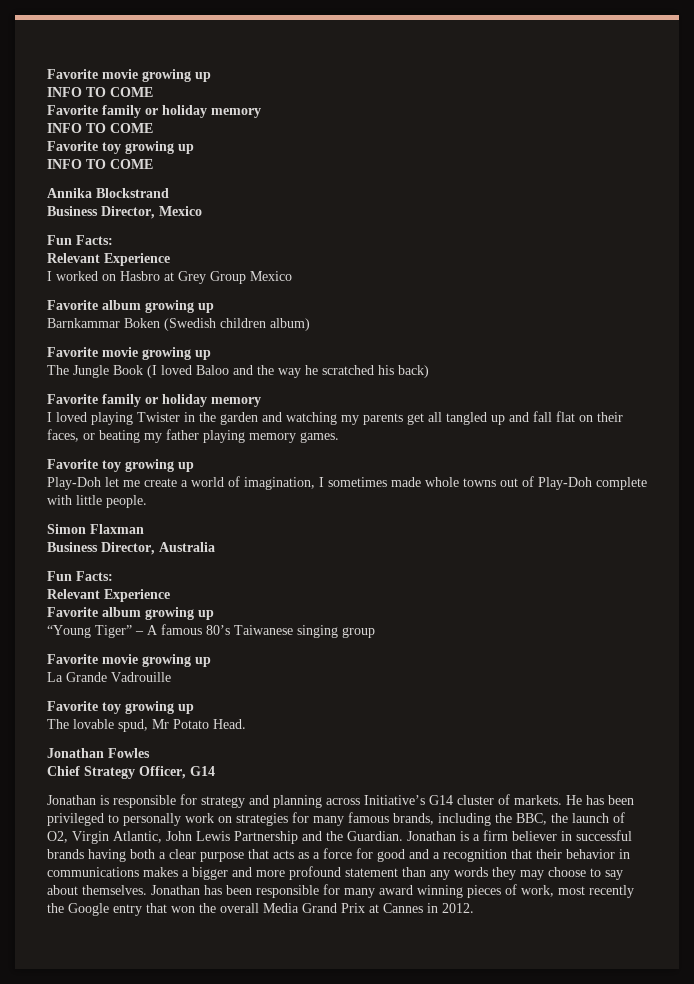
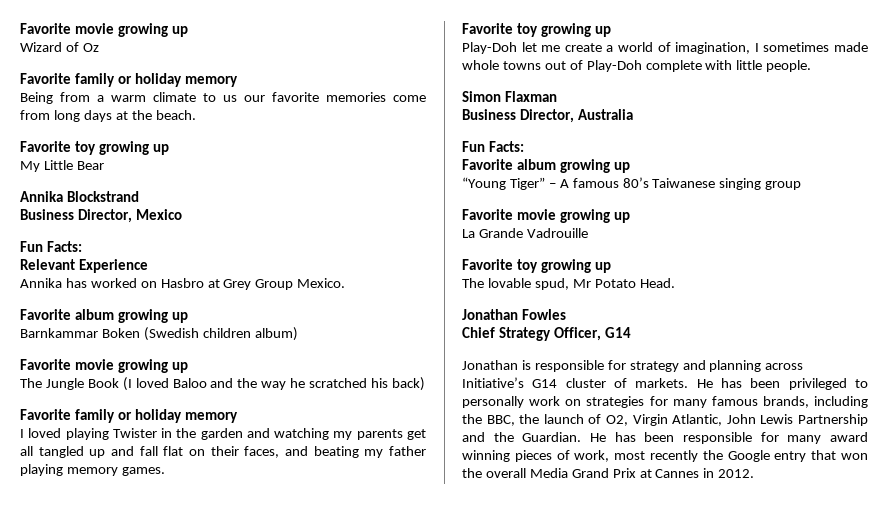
[47,69,211,82] [47,87,153,97] [47,105,261,118] [47,123,153,133] [47,141,194,154] [47,159,153,169] Favorite movie growing up // INFO TO COME // Favorite family or holiday memory // INFO TO COME // Favorite toy growing up // INFO TO COME -> [20,23,188,37] [20,42,99,52] [20,73,238,87] [20,92,426,104] [20,110,196,122] [20,141,169,155] [20,160,104,172] Favorite movie growing up // Wizard of Oz // Favorite family or holiday memory // Being from a warm climate to us our favorite memories come from long days at the beach. // Favorite toy growing up // My Little Bear
[47,271,52,281] I -> [20,278,87,288] Annika has
[250,271,292,281] Mexico -> [297,278,346,288] Mexico.
[83,433,95,440] or -> [285,446,308,456] and
[47,589,170,602] // Relevant Experience -> (524, 146) none
[407,830,632,841] [47,848,630,862] [47,866,623,880] [47,885,200,895] Jonathan is a firm believer in successful brands having both a clear purpose that acts as a force for good and a recognition that their behavior in communications makes a bigger and more profound statement than any words they may choose to say about themselves. Jonathan -> [590,433,606,442] He

